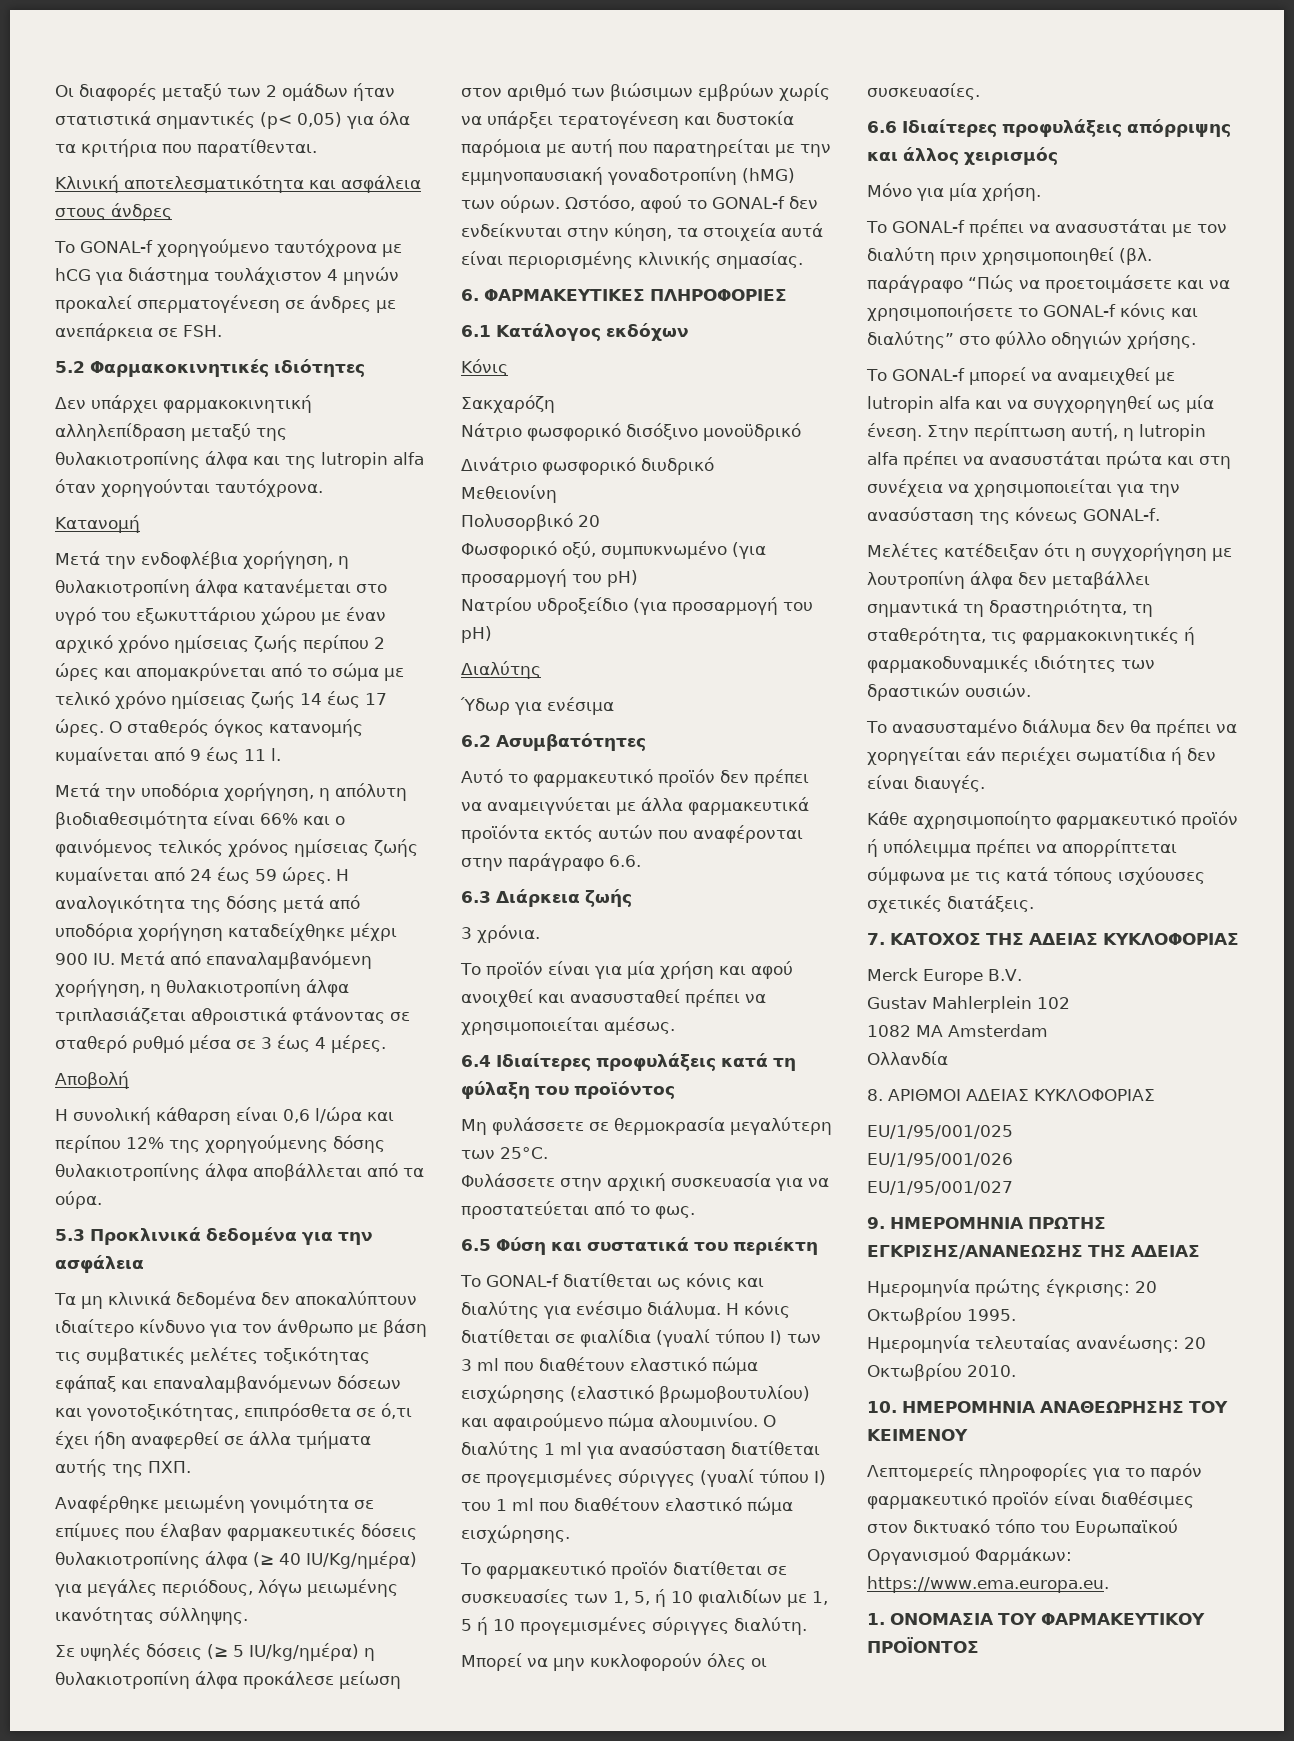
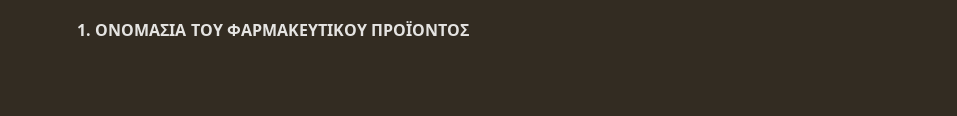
[55,83,395,101] [55,111,410,129] [55,139,317,157] [55,175,421,193] [55,203,172,221] [54,239,402,257] [55,267,399,285] [55,295,396,313] [55,323,222,341] [55,359,365,377] [55,395,312,413] [55,423,287,441] [55,451,424,469] [55,479,323,497] [55,515,140,533] [55,551,349,569] [55,579,387,597] [55,607,386,625] [55,635,385,653] [55,663,404,681] [55,691,387,709] [55,719,363,737] [55,747,281,765] [55,783,407,801] [55,811,345,829] [55,839,418,857] [55,867,349,885] [55,895,360,913] [55,923,397,941] [55,951,372,969] [55,979,349,997] [55,1007,410,1025] [55,1035,386,1053] [55,1071,129,1089] [55,1107,394,1125] [55,1135,385,1153] [55,1163,424,1181] [55,1191,102,1209] [55,1227,373,1245] [55,1255,144,1273] [54,1291,417,1309] [55,1319,427,1337] [55,1347,370,1365] [55,1375,401,1393] [55,1403,412,1421] [55,1431,371,1449] [55,1459,191,1477] [55,1495,374,1513] [55,1523,417,1541] [55,1551,417,1569] [55,1579,398,1597] [55,1607,248,1625] [55,1643,375,1661] [55,1671,401,1689] [461,83,830,101] [461,111,794,129] [461,139,831,157] [461,167,795,185] [461,195,818,213] [461,223,823,241] [461,251,803,269] [461,289,787,301] [461,323,689,341] [461,359,508,376] [461,395,555,413] [461,423,801,441] [461,457,714,475] [461,485,557,503] [461,513,600,531] [461,541,766,559] [461,569,638,587] [461,597,813,615] [461,626,492,643] [461,661,541,679] [460,697,614,715] [461,733,646,751] [461,769,809,787] [461,797,809,815] [461,825,803,843] [461,853,641,871] [461,889,632,907] [461,925,540,943] [460,961,793,979] [461,989,766,1007] [461,1017,675,1035] [461,1053,796,1071] [461,1081,675,1099] [461,1117,832,1135] [461,1147,548,1159] [461,1173,829,1191] [461,1201,695,1219] [461,1237,818,1255] [460,1273,764,1290] [461,1301,790,1319] [461,1329,821,1347] [461,1357,758,1375] [461,1385,810,1403] [461,1413,776,1431] [461,1441,820,1459] [461,1469,826,1487] [461,1497,793,1515] [461,1525,570,1543] [460,1561,787,1579] [461,1589,828,1607] [461,1617,807,1635] [461,1653,767,1671] [867,83,980,100] [867,119,1231,137] [867,147,1058,165] [867,183,1041,201] [866,219,1227,237] [867,247,1152,265] [867,275,1230,293] [867,303,1198,321] [867,331,1196,349] [866,367,1175,385] [867,395,1214,413] [867,423,1206,441] [867,451,1231,469] [867,479,1180,497] [867,507,1160,525] [867,543,1232,561] [867,571,1150,589] [867,599,1153,617] [867,627,1195,645] [867,655,1155,673] [867,683,1031,701] [866,719,1237,737] [867,747,1216,765] [867,775,985,793] [867,811,1238,829] [867,839,1177,857] [867,867,1205,885] [867,895,1034,913] [867,933,1239,945] [867,968,1022,985] [867,996,1070,1013] [867,1024,1048,1037] [867,1051,948,1065] [867,1089,1155,1101] [867,1125,1013,1139] [867,1153,1013,1167] [867,1181,1013,1195] [867,1217,1106,1229] [867,1245,1200,1259] [867,1279,1157,1297] [867,1307,1016,1325] [867,1335,1206,1353] [867,1363,1016,1381] [867,1401,1228,1413] [867,1429,968,1441] [867,1463,1202,1481] [867,1491,1194,1509] [867,1519,1178,1537] [867,1547,1072,1565] [867,1576,1109,1593] Οι διαφορές μεταξύ των 2 ομάδων ήταν στατιστικά σημαντικές (p< 0,05) για όλα τα κριτήρια που παρατίθενται. // Κλινική αποτελεσματικότητα και ασφάλεια στους άνδρες // Το GONAL-f χορηγούμενο ταυτόχρονα με hCG για διάστημα τουλάχιστον 4 μηνών προκαλεί σπερματογένεση σε άνδρες με ανεπάρκεια σε FSH. // 5.2 Φαρμακοκινητικές ιδιότητες // Δεν υπάρχει φαρμακοκινητική αλληλεπίδραση μεταξύ της θυλακιοτροπίνης άλφα και της lutropin alfa όταν χορηγούνται ταυτόχρονα. // Κατανομή // Μετά την ενδοφλέβια χορήγηση, η θυλακιοτροπίνη άλφα κατανέμεται στο υγρό του εξωκυττάριου χώρου με έναν αρχικό χρόνο ημίσειας ζωής περίπου 2 ώρες και απομακρύνεται από το σώμα με τελικό χρόνο ημίσειας ζωής 14 έως 17 ώρες. Ο σταθερός όγκος κατανομής κυμαίνεται από 9 έως 11 l. // Μετά την υποδόρια χορήγηση, η απόλυτη βιοδιαθεσιμότητα είναι 66% και ο φαινόμενος τελικός χρόνος ημίσειας ζωής κυμαίνεται από 24 έως 59 ώρες. Η αναλογικότητα της δόσης μετά από υποδόρια χορήγηση καταδείχθηκε μέχρι 900 IU. Μετά από επαναλαμβανόμενη χορήγηση, η θυλακιοτροπίνη άλφα τριπλασιάζεται αθροιστικά φτάνοντας σε σταθερό ρυθμό μέσα σε 3 έως 4 μέρες. // Αποβολή // Η συνολική κάθαρση είναι 0,6 l/ώρα και περίπου 12% της χορηγούμενης δόσης θυλακιοτροπίνης άλφα αποβάλλεται από τα ούρα. // 5.3 Προκλινικά δεδομένα για την ασφάλεια // Τα μη κλινικά δεδομένα δεν αποκαλύπτουν ιδιαίτερο κίνδυνο για τον άνθρωπο με βάση τις συμβατικές μελέτες τοξικότητας εφάπαξ και επαναλαμβανόμενων δόσεων και γονοτοξικότητας, επιπρόσθετα σε ό,τι έχει ήδη αναφερθεί σε άλλα τμήματα αυτής της ΠΧΠ. // Αναφέρθηκε μειωμένη γονιμότητα σε επίμυες που έλαβαν φαρμακευτικές δόσεις θυλακιοτροπίνης άλφα (≥ 40 IU/Kg/ημέρα) για μεγάλες περιόδους, λόγω μειωμένης ικανότητας σύλληψης. // Σε υψηλές δόσεις (≥ 5 IU/kg/ημέρα) η θυλακιοτροπίνη άλφα προκάλεσε μείωση στον αριθμό των βιώσιμων εμβρύων χωρίς να υπάρξει τερατογένεση και δυστοκία παρόμοια με αυτή που παρατηρείται με την εμμηνοπαυσιακή γοναδοτροπίνη (hMG) των ούρων. Ωστόσο, αφού το GONAL-f δεν ενδείκνυται στην κύηση, τα στοιχεία αυτά είναι περιορισμένης κλινικής σημασίας. // 6. ΦΑΡΜΑΚΕΥΤΙΚΕΣ ΠΛΗΡΟΦΟΡΙΕΣ // 6.1 Κατάλογος εκδόχων // Κόνις // Σακχαρόζη // Νάτριο φωσφορικό δισόξινο μονοϋδρικό // Δινάτριο φωσφορικό διυδρικό // Μεθειονίνη // Πολυσορβικό 20 // Φωσφορικό οξύ, συμπυκνωμένο (για προσαρμογή του pH) // Νατρίου υδροξείδιο (για προσαρμογή του pH) // Διαλύτης // Ύδωρ για ενέσιμα // 6.2 Ασυμβατότητες // Αυτό το φαρμακευτικό προϊόν δεν πρέπει να αναμειγνύεται με άλλα φαρμακευτικά προϊόντα εκτός αυτών που αναφέρονται στην παράγραφο 6.6. // 6.3 Διάρκεια ζωής // 3 χρόνια. // Το προϊόν είναι για μία χρήση και αφού ανοιχθεί και ανασυσταθεί πρέπει να χρησιμοποιείται αμέσως. // 6.4 Ιδιαίτερες προφυλάξεις κατά τη φύλαξη του προϊόντος // Μη φυλάσσετε σε θερμοκρασία μεγαλύτερη των 25°C. // Φυλάσσετε στην αρχική συσκευασία για να προστατεύεται από το φως. // 6.5 Φύση και συστατικά του περιέκτη // Το GONAL-f διατίθεται ως κόνις και διαλύτης για ενέσιμο διάλυμα. Η κόνις διατίθεται σε φιαλίδια (γυαλί τύπου Ι) των 3 ml που διαθέτουν ελαστικό πώμα εισχώρησης (ελαστικό βρωμοβουτυλίου) και αφαιρούμενο πώμα αλουμινίου. Ο διαλύτης 1 ml για ανασύσταση διατίθεται σε προγεμισμένες σύριγγες (γυαλί τύπου Ι) του 1 ml που διαθέτουν ελαστικό πώμα εισχώρησης. // Το φαρμακευτικό προϊόν διατίθεται σε συσκευασίες των 1, 5, ή 10 φιαλιδίων με 1, 5 ή 10 προγεμισμένες σύριγγες διαλύτη. // Μπορεί να μην κυκλοφορούν όλες οι συσκευασίες. // 6.6 Ιδιαίτερες προφυλάξεις απόρριψης και άλλος χειρισμός // Μόνο για μία χρήση. // Το GONAL-f πρέπει να ανασυστάται με τον διαλύτη πριν χρησιμοποιηθεί (βλ. παράγραφο “Πώς να προετοιμάσετε και να χρησιμοποιήσετε το GONAL-f κόνις και διαλύτης” στο φύλλο οδηγιών χρήσης. // Το GONAL-f μπορεί να αναμειχθεί με lutropin alfa και να συγχορηγηθεί ως μία ένεση. Στην περίπτωση αυτή, η lutropin alfa πρέπει να ανασυστάται πρώτα και στη συνέχεια να χρησιμοποιείται για την ανασύσταση της κόνεως GONAL-f. // Μελέτες κατέδειξαν ότι η συγχορήγηση με λουτροπίνη άλφα δεν μεταβάλλει σημαντικά τη δραστηριότητα, τη σταθερότητα, τις φαρμακοκινητικές ή φαρμακοδυναμικές ιδιότητες των δραστικών ουσιών. // Το ανασυσταμένο διάλυμα δεν θα πρέπει να χορηγείται εάν περιέχει σωματίδια ή δεν είναι διαυγές. // Κάθε αχρησιμοποίητο φαρμακευτικό πρoϊόν ή υπόλειμμα πρέπει να απορρίπτεται σύμφωνα με τις κατά τόπους ισχύουσες σχετικές διατάξεις. // 7. ΚΑΤΟΧΟΣ ΤΗΣ ΑΔΕΙΑΣ ΚΥΚΛΟΦΟΡΙΑΣ // Merck Europe B.V. // Gustav Mahlerplein 102 // 1082 MA Amsterdam // Ολλανδία // 8. ΑΡΙΘΜΟΙ ΑΔΕΙΑΣ ΚΥΚΛΟΦΟΡΙΑΣ // EU/1/95/001/025 // EU/1/95/001/026 // EU/1/95/001/027 // 9. ΗΜΕΡΟΜΗΝΙΑ ΠΡΩΤΗΣ ΕΓΚΡΙΣΗΣ/ΑΝΑΝΕΩΣΗΣ ΤΗΣ ΑΔΕΙΑΣ // Ημερομηνία πρώτης έγκρισης: 20 Οκτωβρίου 1995. // Ημερομηνία τελευταίας ανανέωσης: 20 Οκτωβρίου 2010. // 10. ΗΜΕΡΟΜΗΝΙΑ ΑΝΑΘΕΩΡΗΣΗΣ ΤΟΥ ΚΕΙΜΕΝΟΥ // Λεπτομερείς πληροφορίες για το παρόν φαρμακευτικό προϊόν είναι διαθέσιμες στον δικτυακό τόπο του Ευρωπαϊκού Οργανισμού Φαρμάκων: https://www.ema.europa.eu. // -> (77, 30) none

